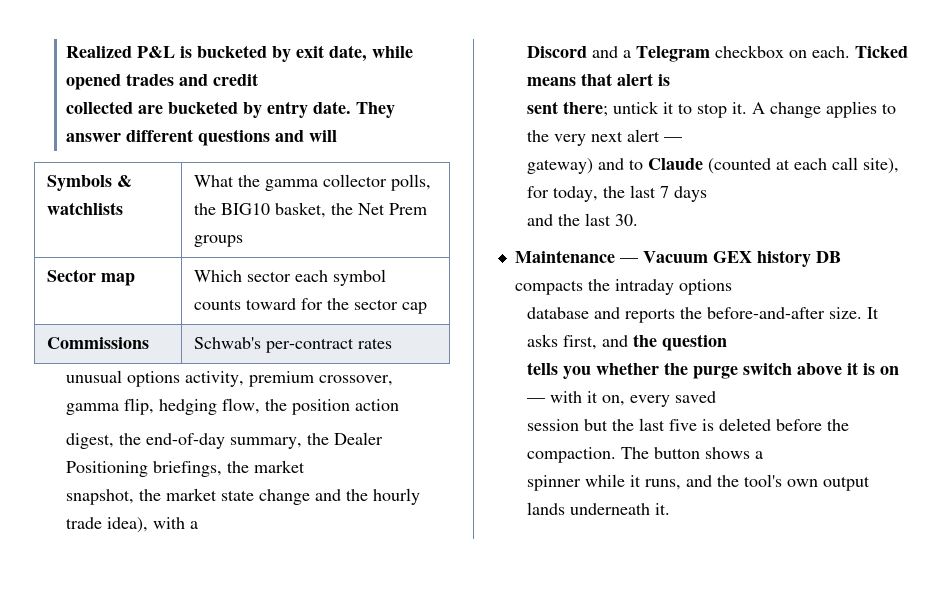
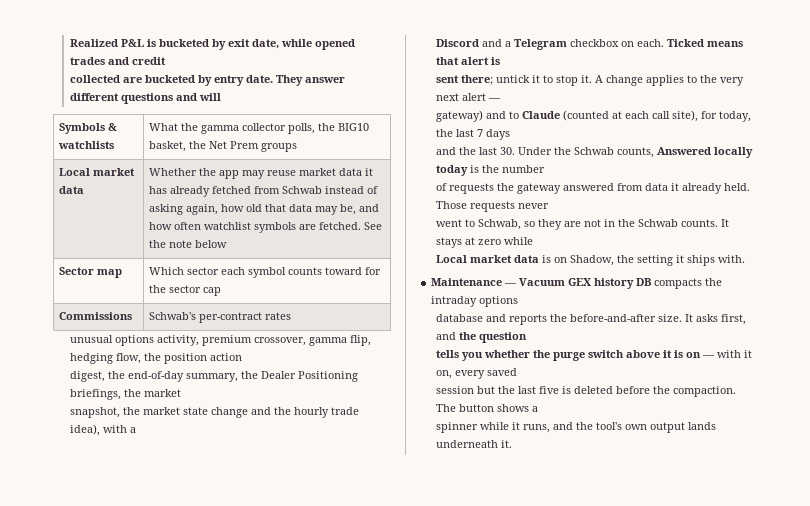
(243, 241) none -> [58,168,135,176] [58,186,84,194] [148,168,373,179] [148,186,378,197] [148,204,379,215] [148,222,382,233] [148,240,227,248] // Local market data | Whether the app may reuse market data it has already fetched from Schwab instead of asking again, how old that data may be, and how often watchlist symbols are fetched. See the note below
(639, 220) none -> [518,147,754,158] [436,165,546,176] [436,183,751,194] [436,201,550,212] [436,219,730,230] [436,237,534,248] [436,255,746,266] Under the Schwab counts, Answered locally today is the number // of requests the gateway answered from data it already held. Those requests never // went to Schwab, so they are not in the Schwab counts. It stays at zero while // Local market data is on Shadow, the setting it ships with.

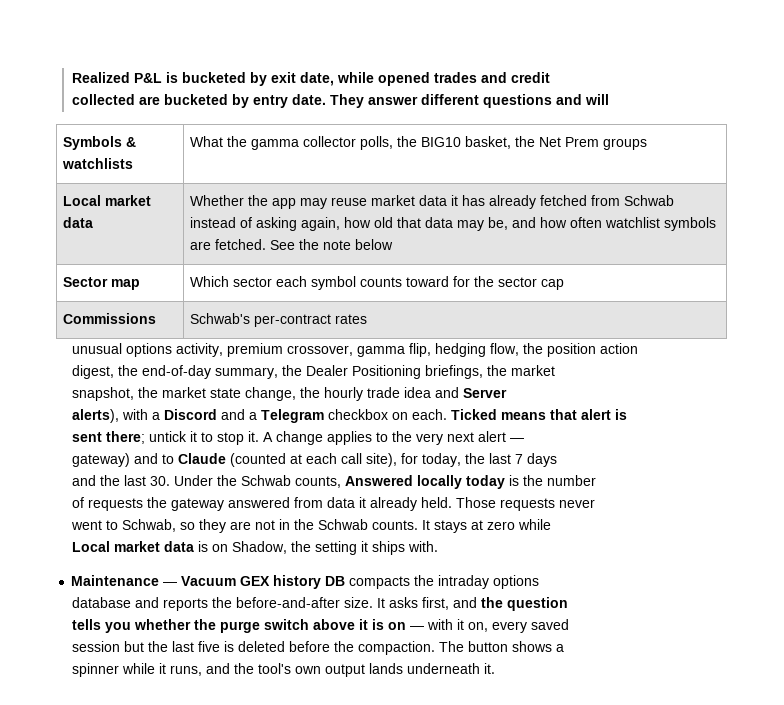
[211,407,272,418] change and -> [245,387,297,401] change,
[70,424,101,436] idea), -> [404,387,508,398] [72,409,120,423] idea and Server // alerts),
(137, 430) // -> (161, 416) none

